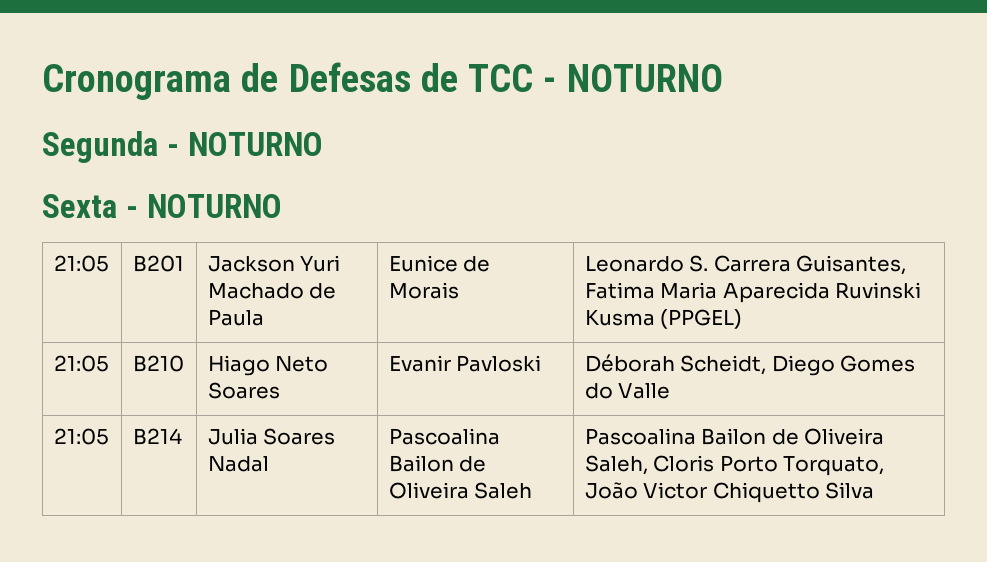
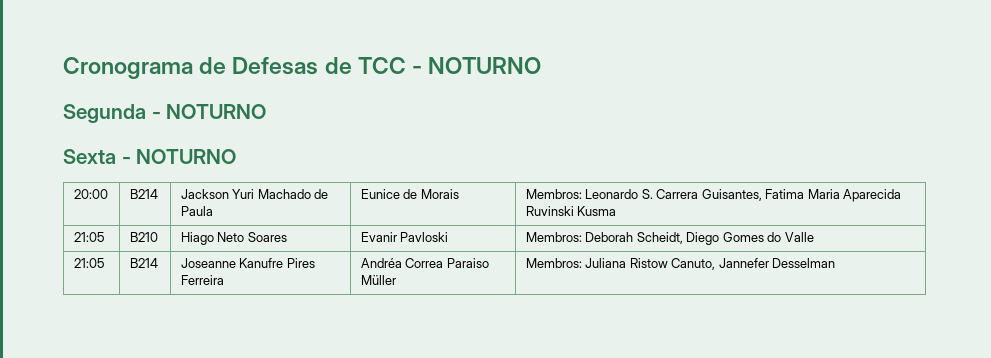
[53,255,109,272] [132,255,184,272] 21:05 | B201 -> [73,189,108,199] [129,189,158,199] 20:00 | B214
(459, 290) none -> [525,189,582,199] Membros:
[660,309,743,329] (PPGEL) -> (617, 211) none
[584,354,675,372] Déborah -> [525,232,634,242] Membros: Deborah
[207,428,336,445] [207,456,269,472] [388,428,500,445] [388,455,487,472] [388,482,533,499] [584,428,885,445] [584,455,885,476] [584,482,875,503] Julia Soares Nadal | Pascoalina Bailon de Oliveira Saleh | Pascoalina Bailon de Oliveira Saleh, Cloris Porto Torquato, João Victor Chiquetto Silva -> [180,258,315,268] [180,275,224,285] [360,258,489,268] [360,275,396,285] [525,258,836,270] Joseanne Kanufre Pires Ferreira | Andréa Correa Paraiso Müller | Membros: Juliana Ristow Canuto, Jannefer Desselman

